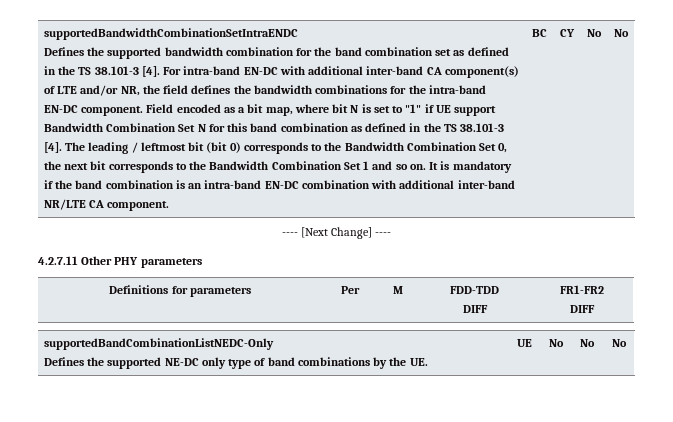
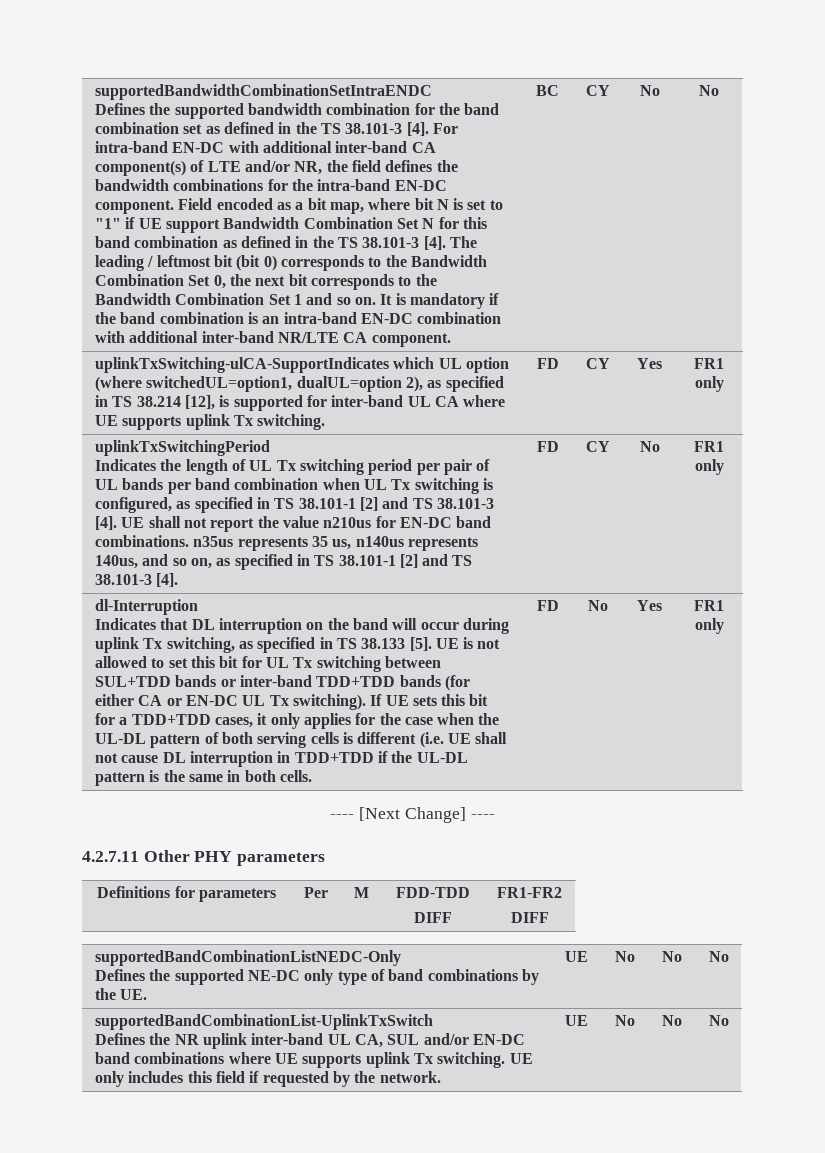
(629, 33) none -> [94,357,509,373] [94,376,504,392] [94,395,506,411] [94,414,326,430] [536,358,559,369] [586,358,610,369] [637,358,662,369] [694,358,724,369] [694,376,724,392] [94,440,270,456] [94,459,491,475] [94,478,493,494] [94,497,494,513] [94,516,492,532] [94,535,478,551] [94,554,473,570] [94,573,179,587] [536,441,559,452] [586,441,610,452] [639,441,660,452] [694,441,724,452] [694,459,724,475] [94,599,198,615] [94,618,509,634] [94,637,501,653] [94,656,441,672] [94,675,470,691] [94,694,489,710] [94,713,500,729] [94,732,508,748] [94,751,468,767] [94,770,312,786] [536,600,559,611] [588,600,608,611] [637,600,662,611] [694,600,724,611] [694,618,724,634] // uplinkTxSwitching-ulCA-SupportIndicates which UL option (where switchedUL=option1, dualUL=option 2), as specified in TS 38.214 [12], is supported for inter-band UL CA where UE supports uplink Tx switching. | FD | CY | Yes | FR1 only // uplinkTxSwitchingPeriod // Indicates the length of UL Tx switching period per pair of UL bands per band combination when UL Tx switching is configured, as specified in TS 38.101-1 [2] and TS 38.101-3 [4]. UE shall not report the value n210us for EN-DC band combinations. n35us represents 35 us, n140us represents 140us, and so on, as specified in TS 38.101-1 [2] and TS 38.101-3 [4]. | FD | CY | No | FR1 only // dl-Interruption // Indicates that DL interruption on the band will occur during uplink Tx switching, as specified in TS 38.133 [5]. UE is not allowed to set this bit for UL Tx switching between SUL+TDD bands or inter-band TDD+TDD bands (for either CA or EN-DC UL Tx switching). If UE sets this bit for a TDD+TDD cases, it only applies for the case when the UL-DL pattern of both serving cells is different (i.e. UE shall not cause DL interruption in TDD+TDD if the UL-DL pattern is the same in both cells. | FD | No | Yes | FR1 only
(627, 343) none -> [94,1014,433,1030] [94,1033,525,1049] [94,1052,533,1068] [94,1071,441,1087] [565,1015,588,1026] [615,1015,635,1026] [662,1015,682,1026] [708,1015,729,1026] // supportedBandCombinationList-UplinkTxSwitch // Defines the NR uplink inter-band UL CA, SUL and/or EN-DC band combinations where UE supports uplink Tx switching. UE only includes this field if requested by the network. | UE | No | No | No

